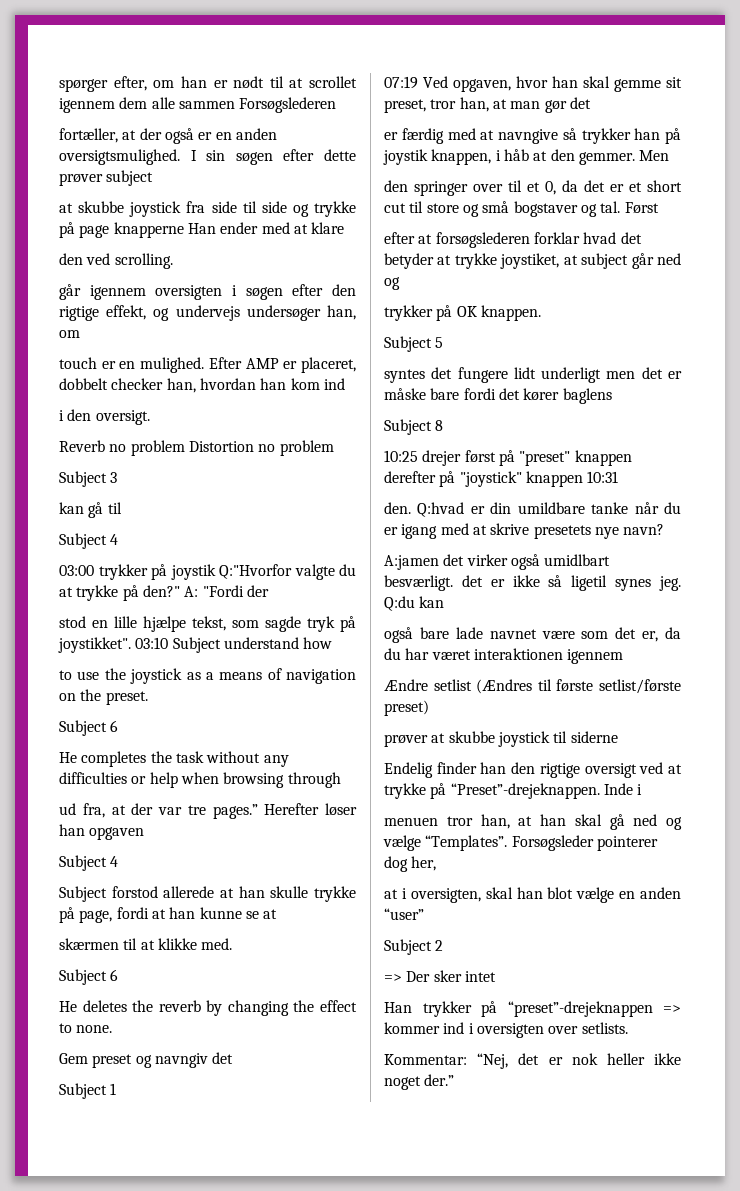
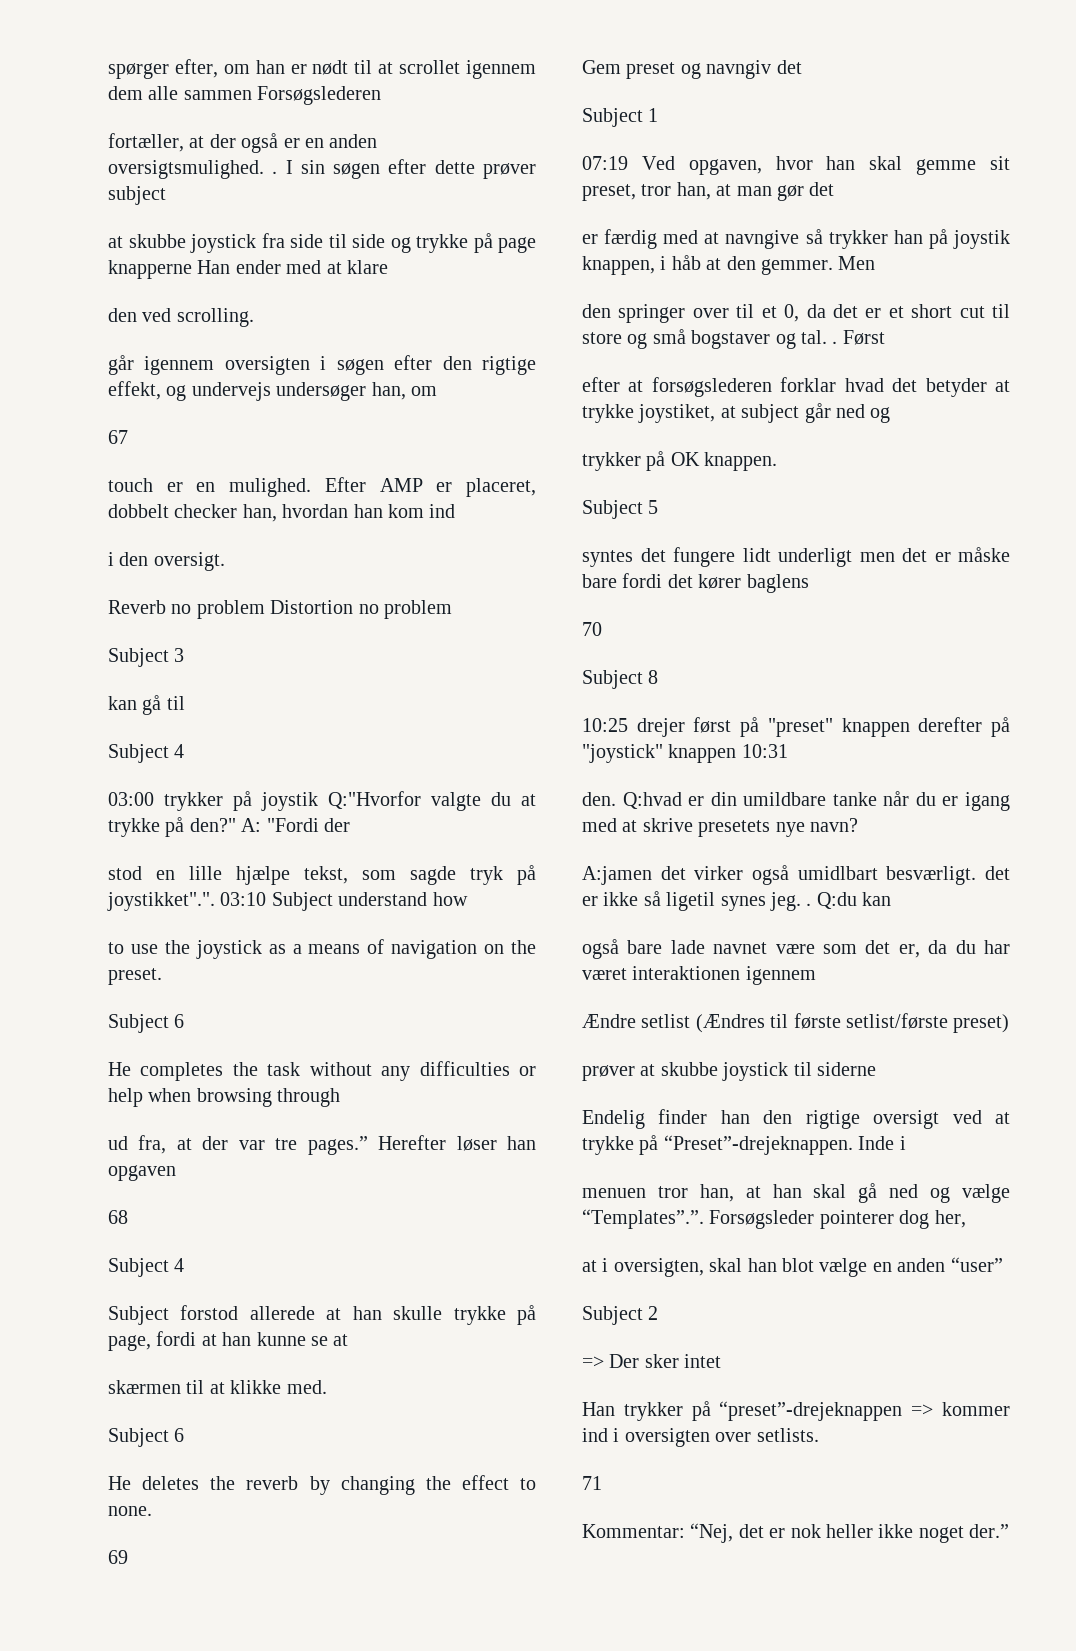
(180, 157) none -> [272,171,278,174] .
(80, 334) none -> [108,430,128,444] // 67
[58,637,131,653] joystikket". -> [107,892,215,911] joystikket".".
(145, 833) none -> [108,1210,128,1224] // 68
(113, 1029) none -> [108,1550,128,1564] // 69
(621, 207) none -> [832,341,838,344] .
(612, 396) none -> [582,622,602,636] // 70
(681, 583) none -> [806,903,812,906] .
[425,835,508,851] “Templates”. -> [582,1209,704,1229] “Templates”.”.
(628, 1028) none -> [582,1476,602,1490] // 71

